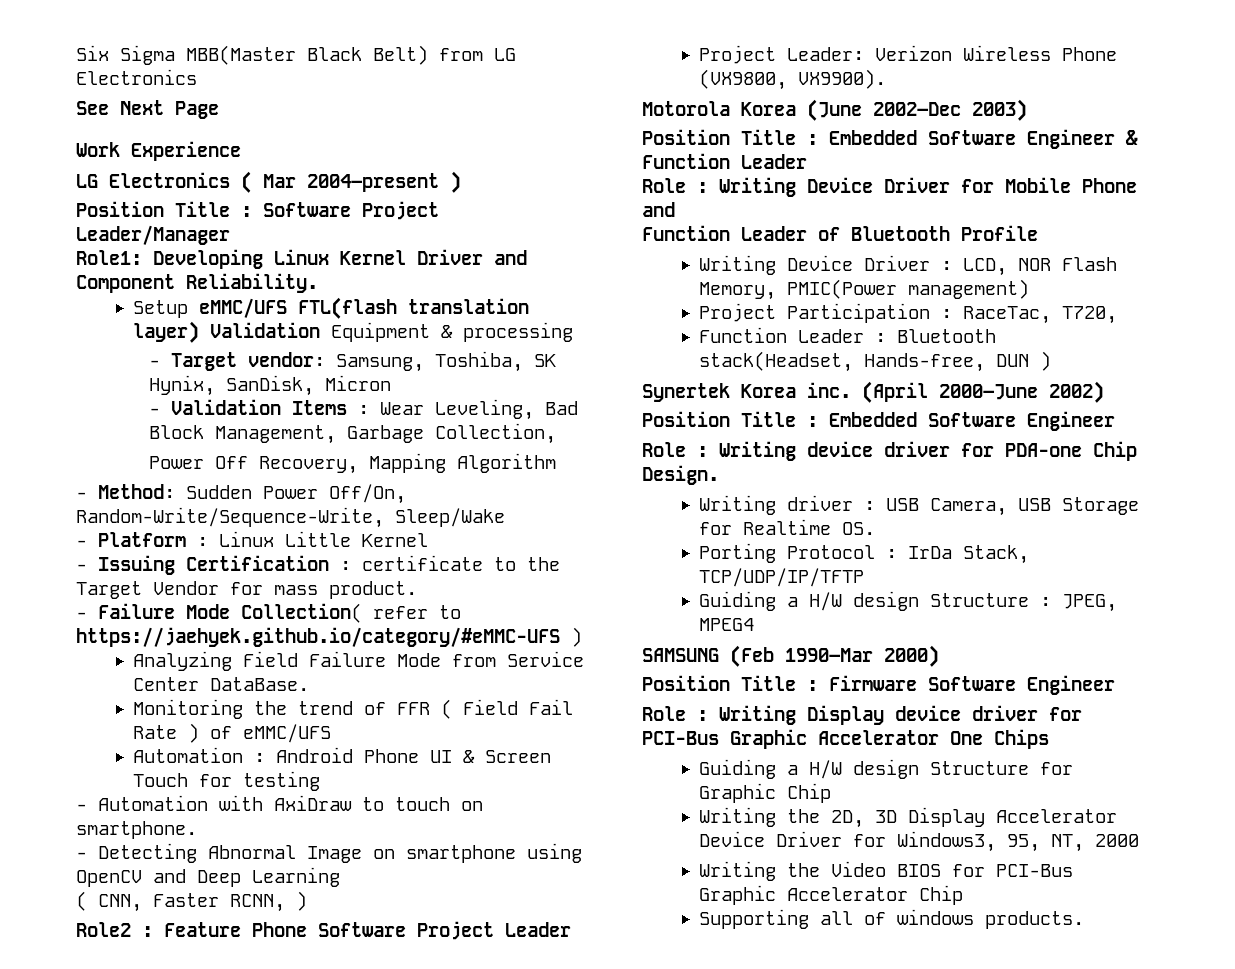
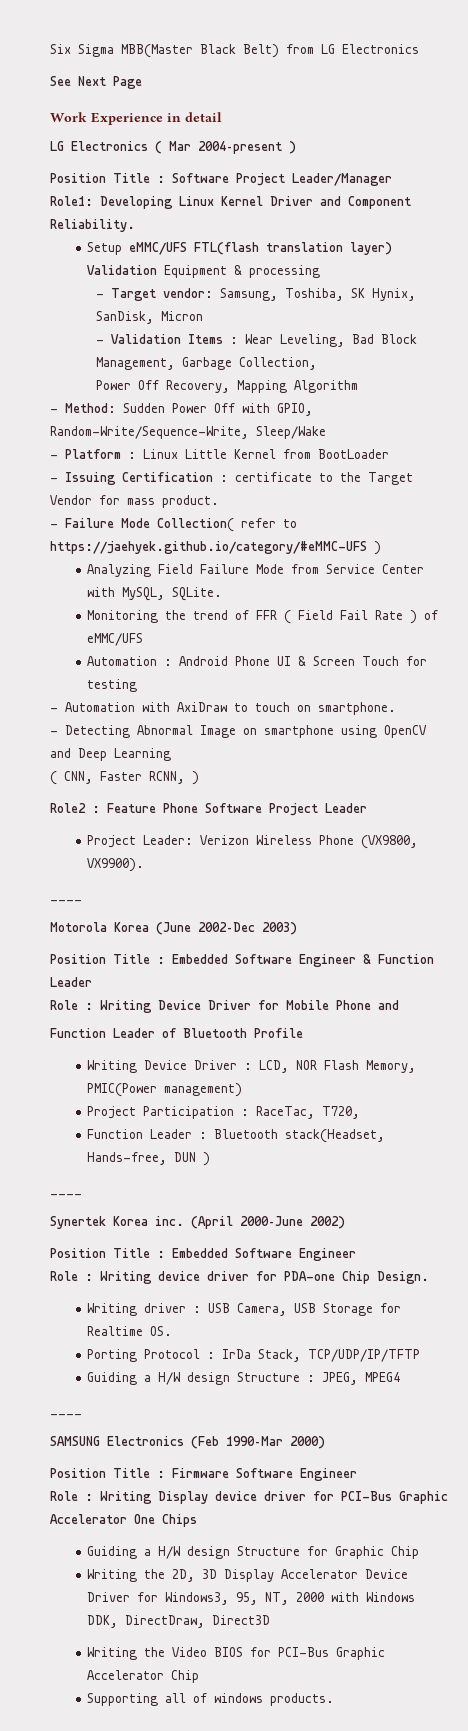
(241, 151) none -> [167,112,222,122] in detail
[329,484,406,504] Off/On, -> [214,403,313,416] Off with GPIO,
(428, 540) none -> [283,449,389,459] from BootLoader
[210,677,310,691] DataBase. -> [87,587,223,601] with MySQL, SQLite.
(887, 79) none -> [50,900,82,902] // ____
(1052, 361) none -> [50,1194,82,1196] // ____
(755, 624) none -> [50,1414,82,1416] // ____
(719, 655) none -> [107,1436,184,1446] Electronics
(1140, 840) none -> [331,1592,416,1602] [87,1615,271,1628] with Windows DDK, DirectDraw, Direct3D

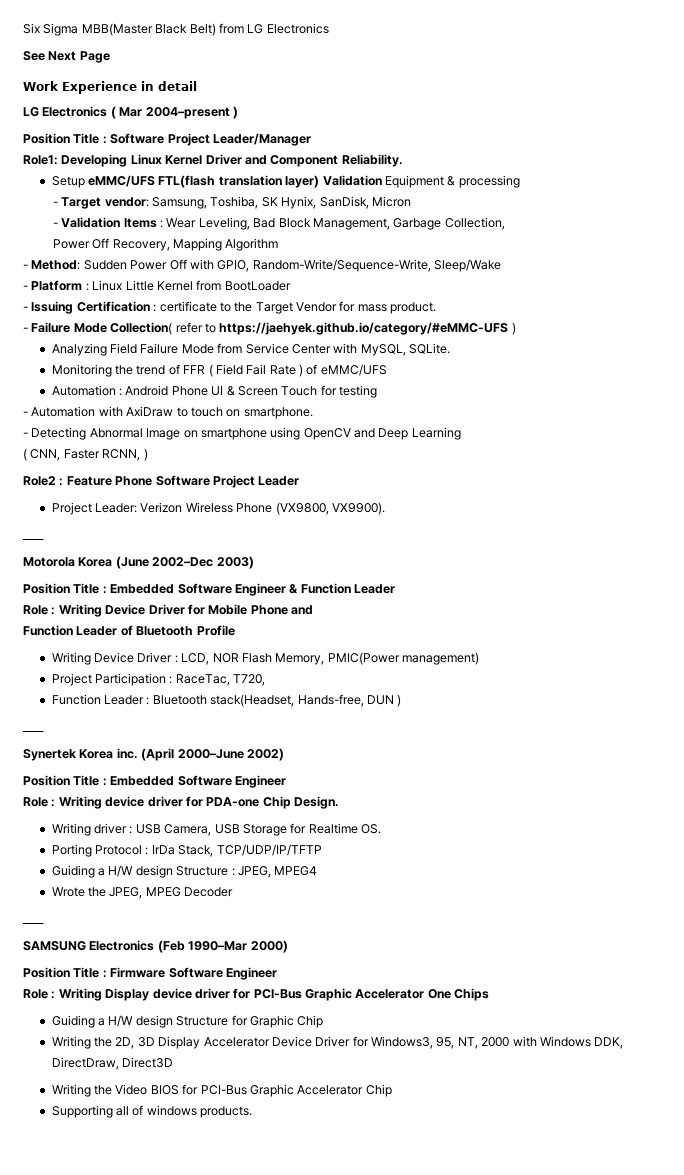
(401, 1377) none -> [51,887,234,899] // Wrote the JPEG, MPEG Decoder

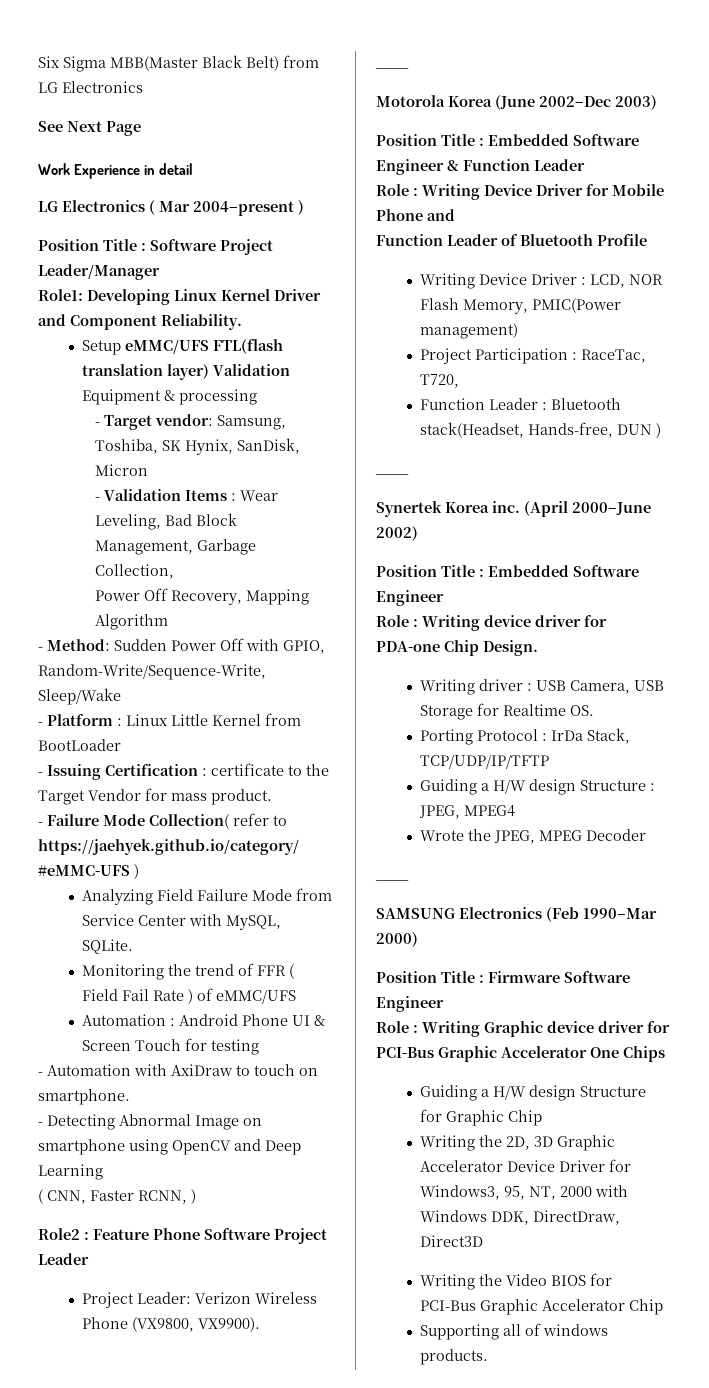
[105,988,150,1001] Display -> [484,1021,543,1037] Graphic
[158,1036,201,1049] Display -> [557,1135,616,1151] Graphic

